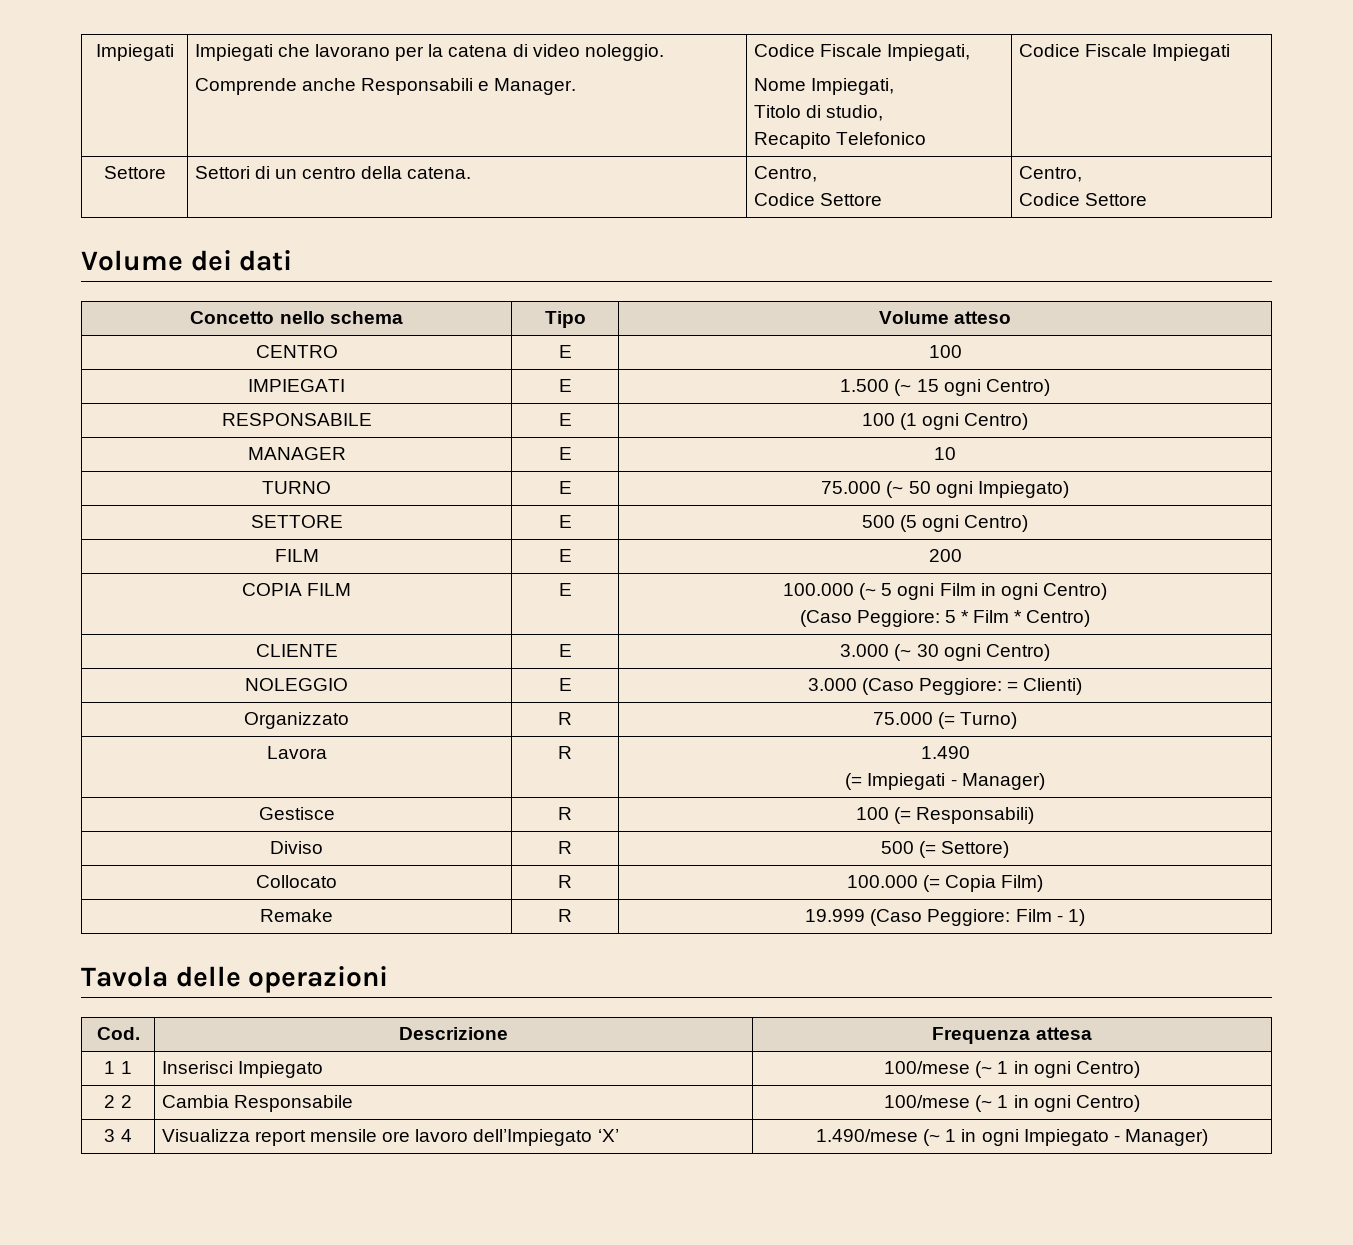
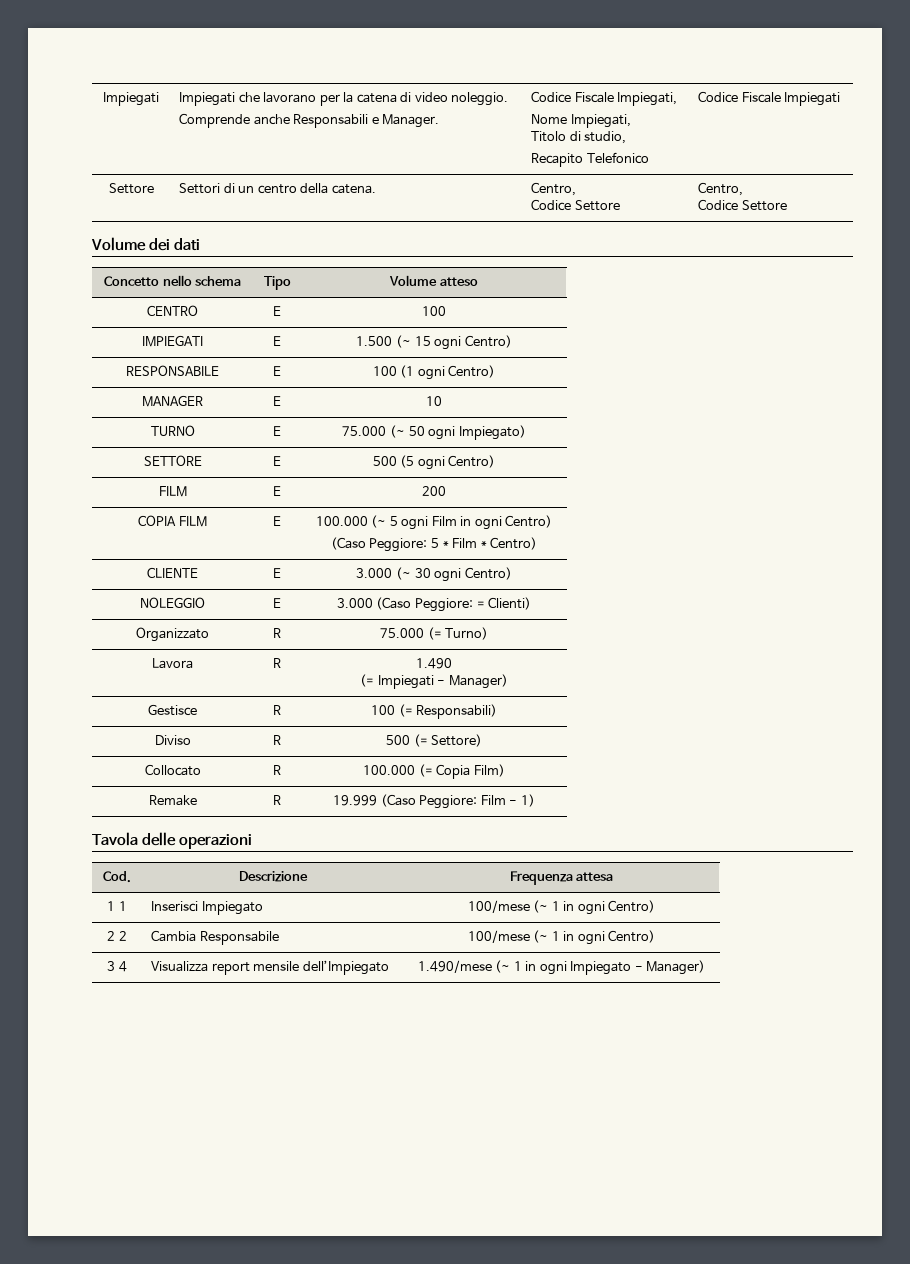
[382,1129,469,1142] ore lavoro -> (300, 966) none
[597,1129,619,1142] ‘X’ -> (389, 967) none

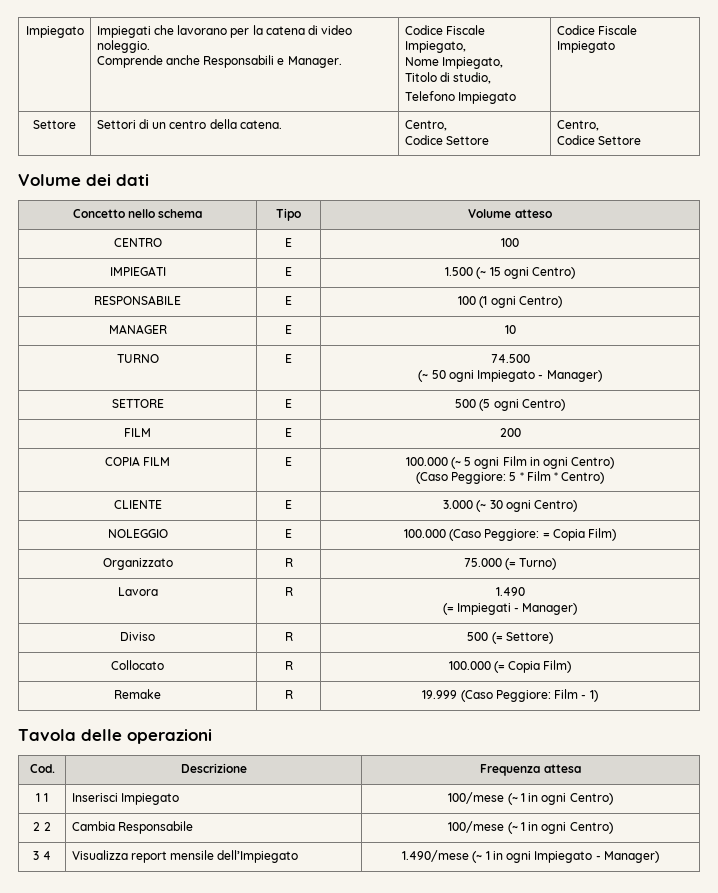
[103,92,159,106] Impiegati -> [25,26,84,38] Impiegato
[617,92,678,106] Impiegati, -> [404,41,466,53] Impiegato,
[570,114,631,128] Impiegati, -> [441,57,503,69] Impiegato,
[531,152,649,167] [698,91,841,106] Recapito Telefonico | Codice Fiscale Impiegati -> [404,91,516,104] [556,25,637,35] [556,41,615,53] Telefono Impiegato | Codice Fiscale Impiegato
[342,426,387,436] 75.000 -> [490,354,530,363] 74.500 //
[458,425,526,440] Impiegato) -> [477,370,602,382] Impiegato - Manager)
[336,598,373,608] 3.000 -> [403,529,446,538] 100.000
[488,597,532,610] Clienti) -> [552,528,617,541] Copia Film)
[148,704,197,716] [273,705,281,715] [370,704,498,719] // Gestisce | R | 100 (= Responsabili) -> (578, 609) none

